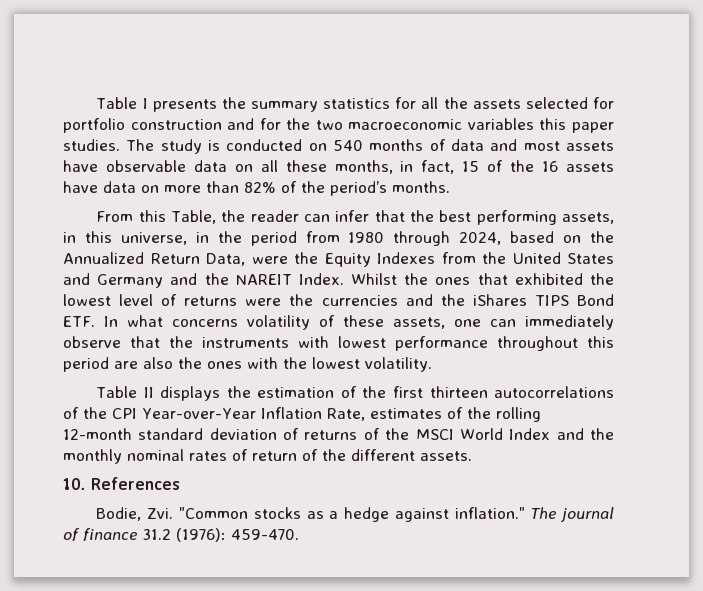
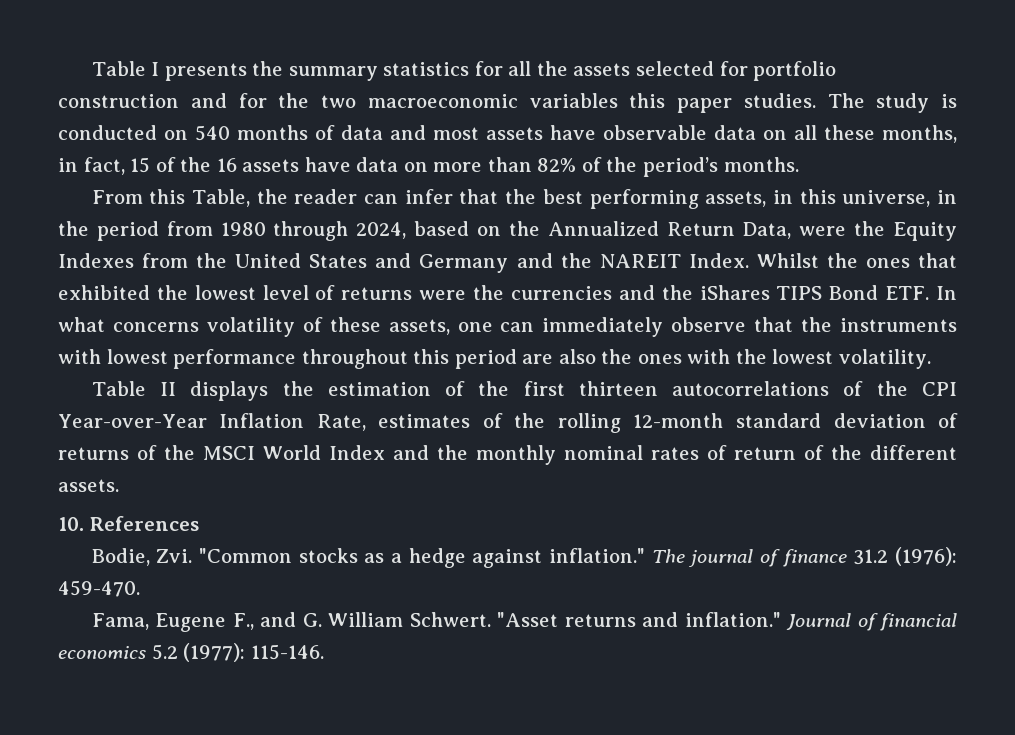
(299, 534) none -> [91,612,957,632] [58,643,324,662] // Fama, Eugene F., and G. William Schwert. "Asset returns and inflation." Journal of financial economics 5.2 (1977): 115-146.

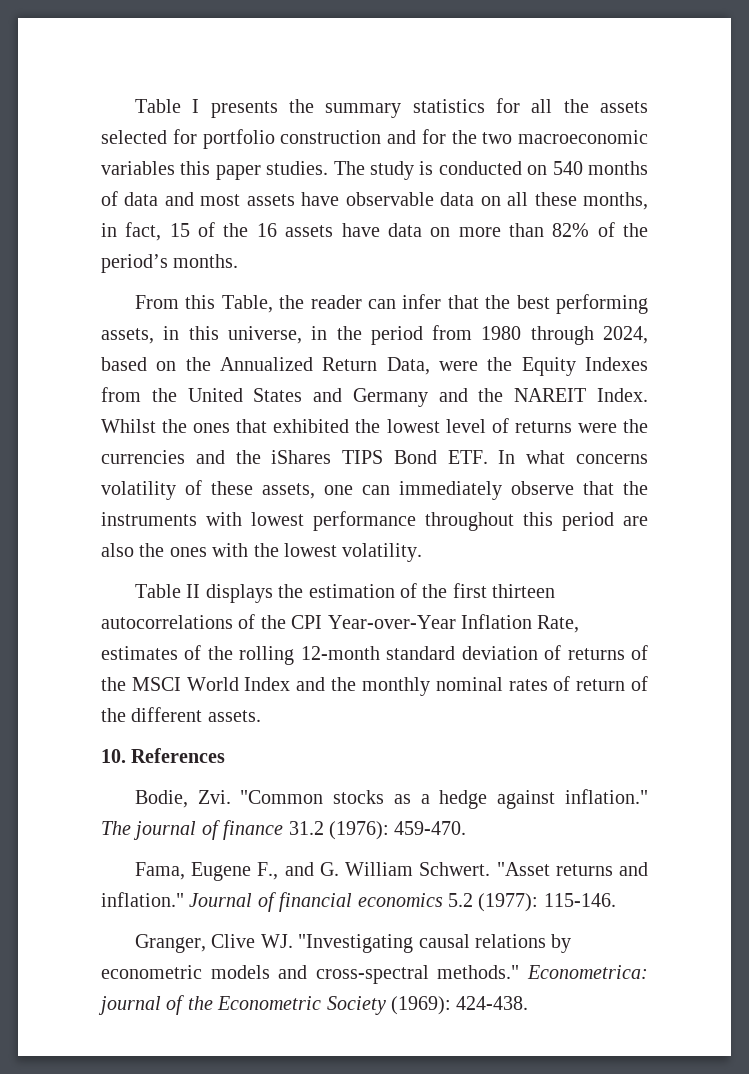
(324, 652) none -> [134,934,572,953] [101,965,648,984] [98,995,529,1015] // Granger, Clive WJ. "Investigating causal relations by econometric models and cross-spectral methods." Econometrica: journal of the Econometric Society (1969): 424-438.

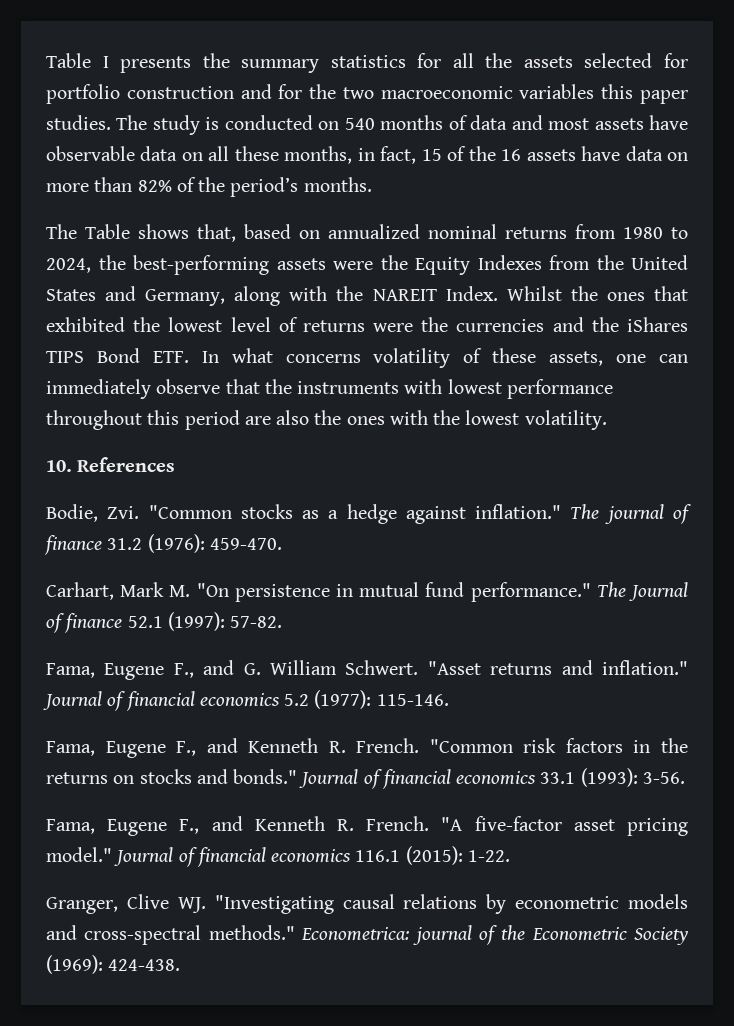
[134,294,649,314] [101,325,648,345] [101,357,430,375] From this Table, the reader can infer that the best performing assets, in this universe, in the period from 1980 through 2024, based on the Annualized Return Data, -> [46,224,688,242] [46,255,326,275] The Table shows that, based on annualized nominal returns from 1980 to 2024, the best-performing assets
[352,388,468,407] Germany and -> [145,286,328,306] Germany, along with
[134,583,556,603] [101,614,580,633] [101,645,648,665] [101,676,648,696] [101,707,261,722] // Table II displays the estimation of the first thirteen autocorrelations of the CPI Year-over-Year Inflation Rate, estimates of the rolling 12-month standard deviation of returns of the MSCI World Index and the monthly nominal rates of return of the different assets. -> (607, 420) none
(467, 828) none -> [46,582,688,602] [46,612,283,633] // Carhart, Mark M. "On persistence in mutual fund performance." The Journal of finance 52.1 (1997): 57-82.
(616, 900) none -> [46,738,688,758] [46,768,685,789] [46,816,688,836] [46,846,510,867] // Fama, Eugene F., and Kenneth R. French. "Common risk factors in the returns on stocks and bonds." Journal of financial economics 33.1 (1993): 3-56. // Fama, Eugene F., and Kenneth R. French. "A five-factor asset pricing model." Journal of financial economics 116.1 (2015): 1-22.

